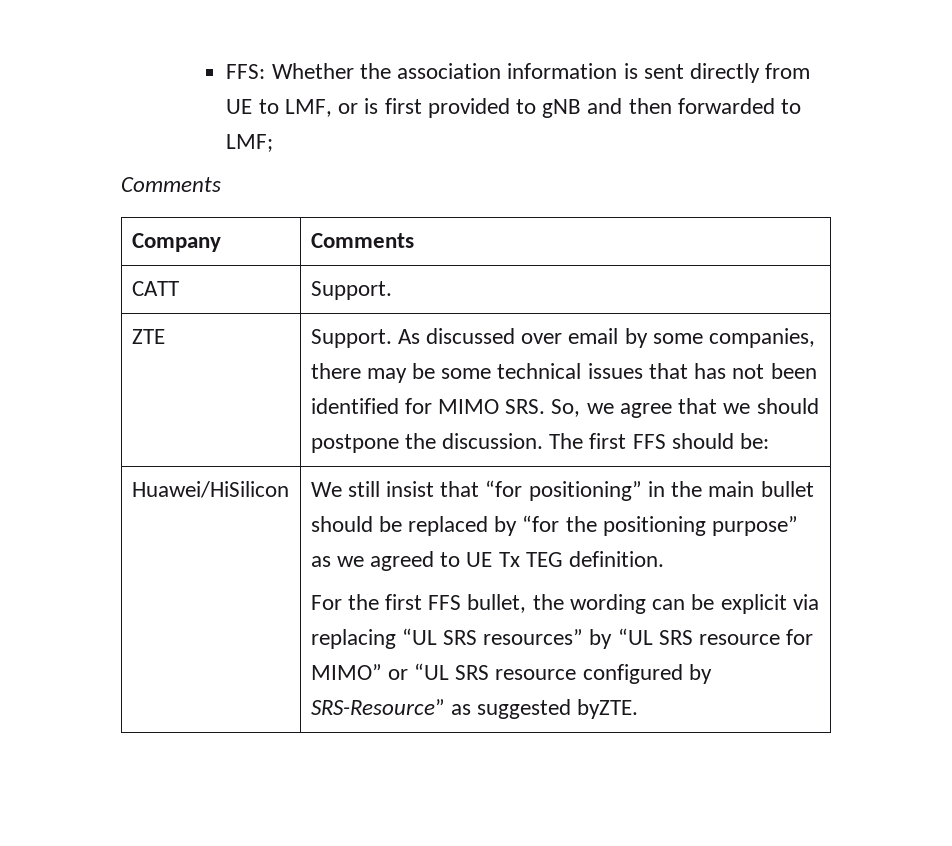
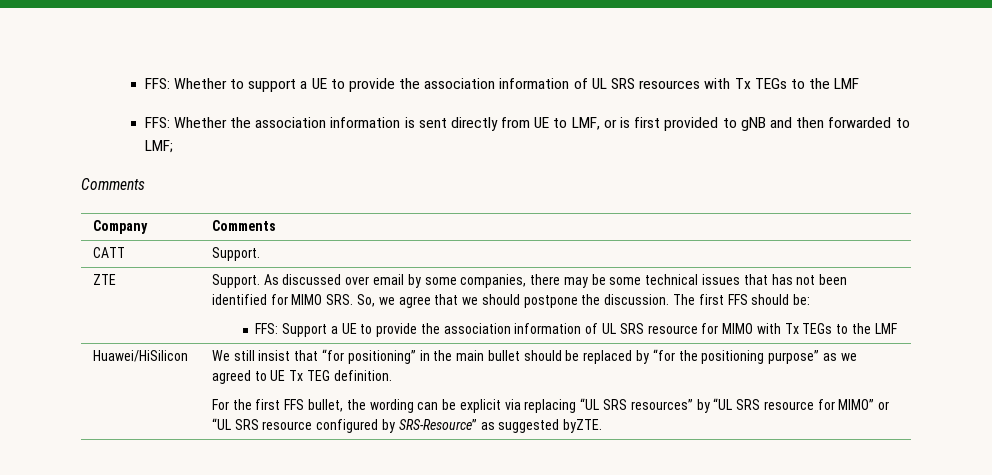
[226,63,354,79] FFS: Whether -> [144,78,860,92] [144,117,227,128] FFS: Whether to support a UE to provide the association information of UL SRS resources with Tx TEGs to the LMF // FFS: Whether
(770, 441) none -> [255,323,897,337] // FFS: Support a UE to provide the association information of UL SRS resource for MIMO with Tx TEGs to the LMF

